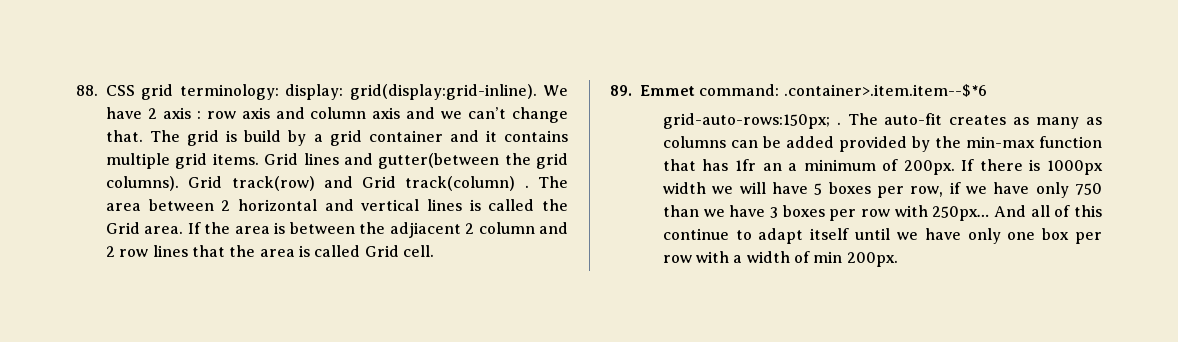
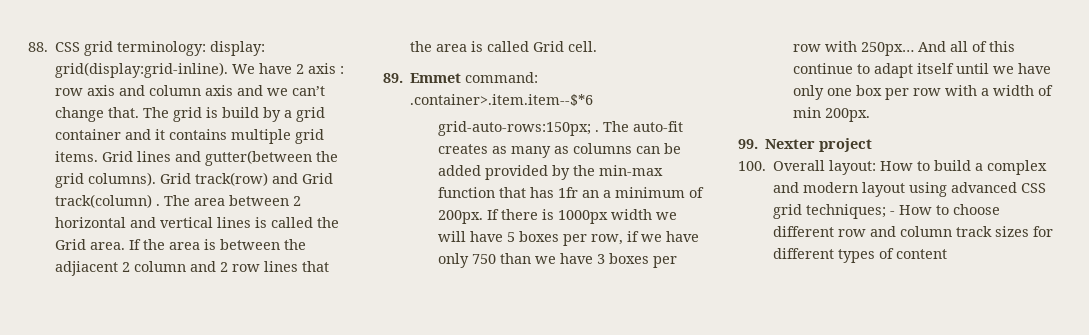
(898, 259) none -> [738,138,873,152] [738,160,1048,175] [773,182,1047,197] [773,204,1001,219] [773,226,1054,237] [773,248,948,263] // 99. Nexter project // 100. Overall layout: How to build a complex and modern layout using advanced CSS grid techniques; - How to choose different row and column track sizes for different types of content

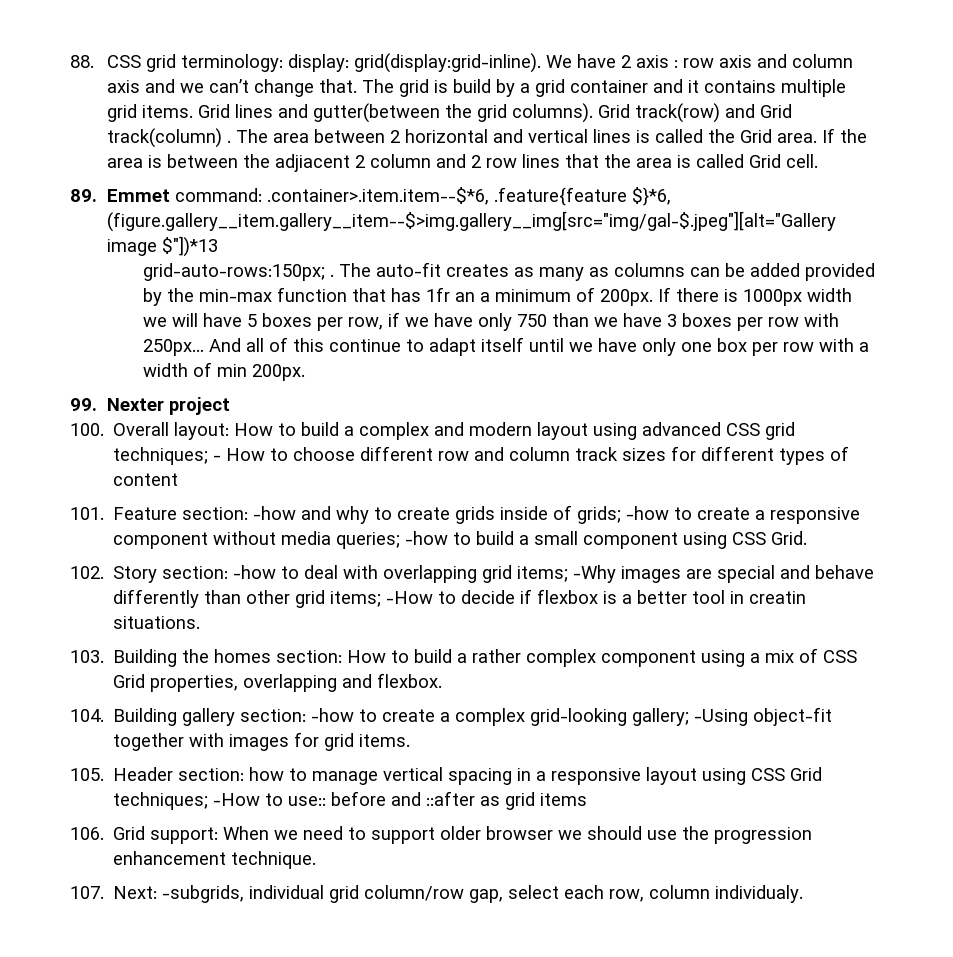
[410,94,594,106] .container>.item.item--$*6 -> [266,187,671,206] [106,211,836,232] [106,236,218,257] .container>.item.item--$*6, .feature{feature $}*6, (figure.gallery__item.gallery__item--$>img.gallery__img[src="img/gal-$.jpeg"][alt="Gallery image $"])*13
(948, 254) none -> [70,505,861,524] [113,531,808,549] [70,565,875,583] [113,589,807,608] [113,616,201,629] [70,648,858,667] [113,673,443,692] [70,707,833,726] [113,732,411,751] [70,767,823,785] [113,791,588,810] [70,826,813,844] [113,851,317,869] [70,885,804,903] // 101. Feature section: -how and why to create grids inside of grids; -how to create a responsive component without media queries; -how to build a small component using CSS Grid. // 102. Story section: -how to deal with overlapping grid items; -Why images are special and behave differently than other grid items; -How to decide if flexbox is a better tool in creatin situations. // 103. Building the homes section: How to build a rather complex component using a mix of CSS Grid properties, overlapping and flexbox. // 104. Building gallery section: -how to create a complex grid-looking gallery; -Using object-fit together with images for grid items. // 105. Header section: how to manage vertical spacing in a responsive layout using CSS Grid techniques; -How to use:: before and ::after as grid items // 106. Grid support: When we need to support older browser we should use the progression enhancement technique. // 107. Next: -subgrids, individual grid column/row gap, select each row, column individualy.

